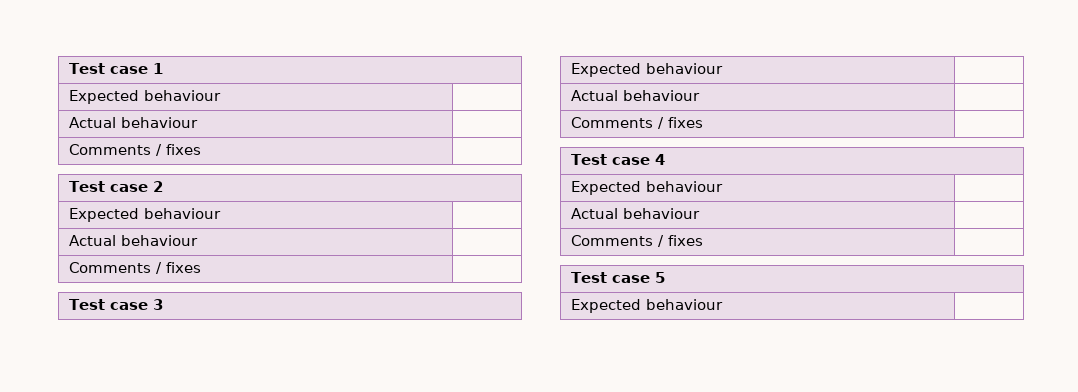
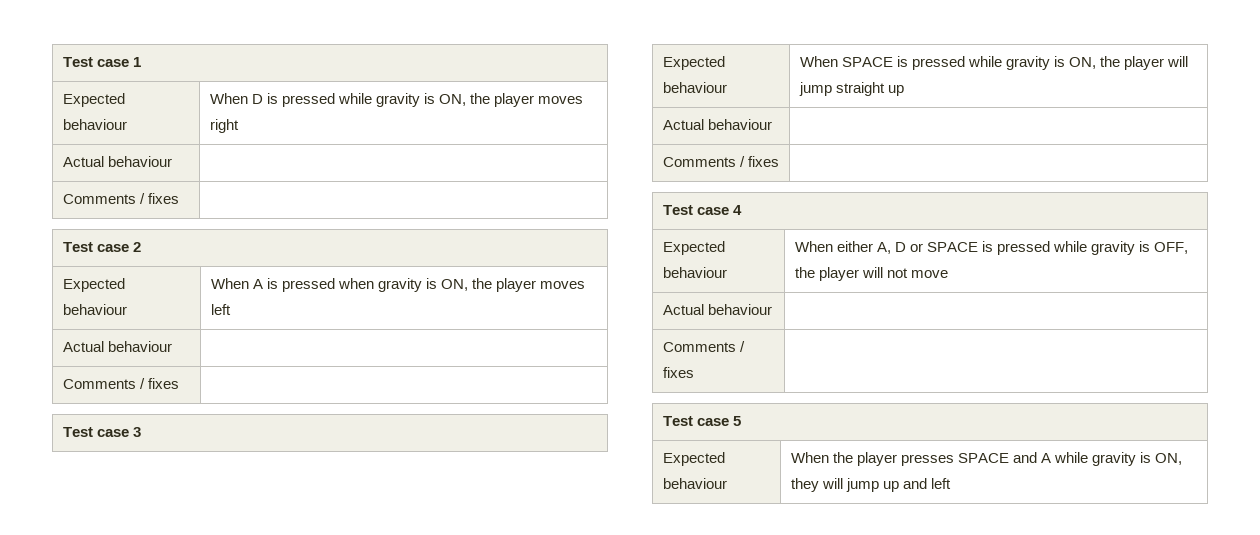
(222, 95) none -> [209,93,584,107] [209,119,239,133] When D is pressed while gravity is ON, the player moves right
(222, 213) none -> [210,278,586,292] [210,304,231,315] When A is pressed when gravity is ON, the player moves left
(724, 68) none -> [799,56,1189,70] [798,82,904,96] When SPACE is pressed while gravity is ON, the player will jump straight up
(724, 186) none -> [794,241,1189,255] [794,267,948,281] When either A, D or SPACE is pressed while gravity is OFF, the player will not move
(724, 304) none -> [790,452,1183,466] [790,478,952,492] When the player presses SPACE and A while gravity is ON, they will jump up and left

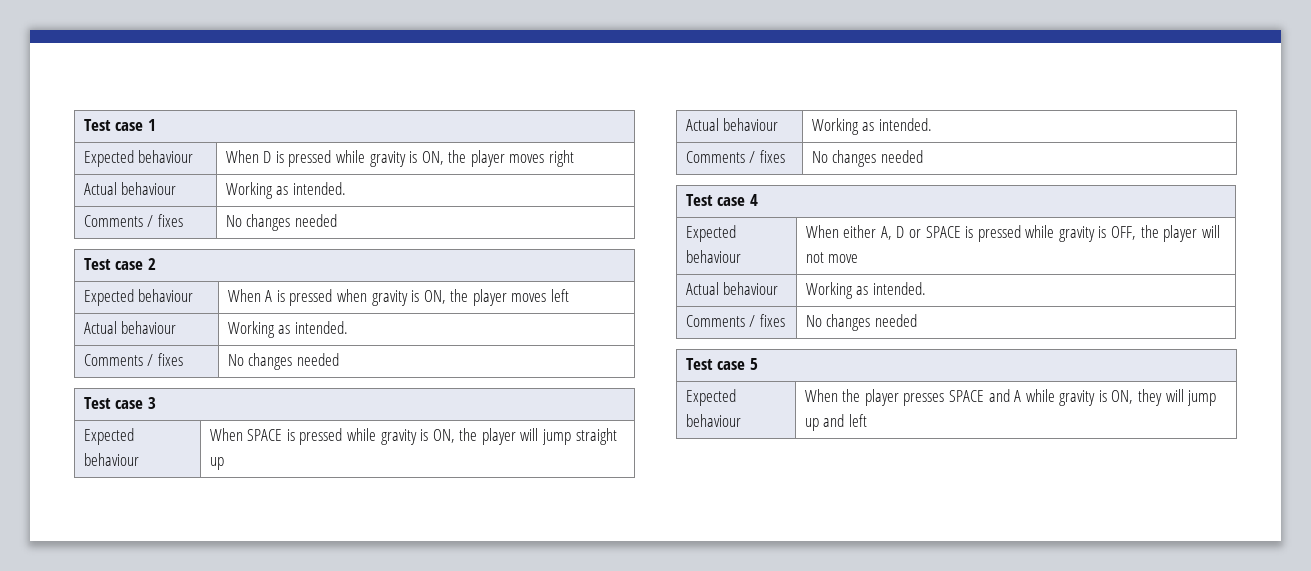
[62,193,179,204] // Comments / fixes | -> [225,182,346,199] [83,214,183,227] [225,214,337,231] Working as intended. // Comments / fixes | No changes needed
[62,378,179,389] // Comments / fixes | -> [227,321,348,338] [83,353,183,366] [227,353,339,370] Working as intended. // Comments / fixes | No changes needed
[662,156,779,167] // Comments / fixes | -> [811,118,932,135] [685,150,785,163] [811,150,923,167] Working as intended. // Comments / fixes | No changes needed
[662,341,745,352] [662,367,694,378] // Comments / fixes | -> [805,282,926,299] [685,314,785,327] [805,314,917,331] Working as intended. // Comments / fixes | No changes needed

